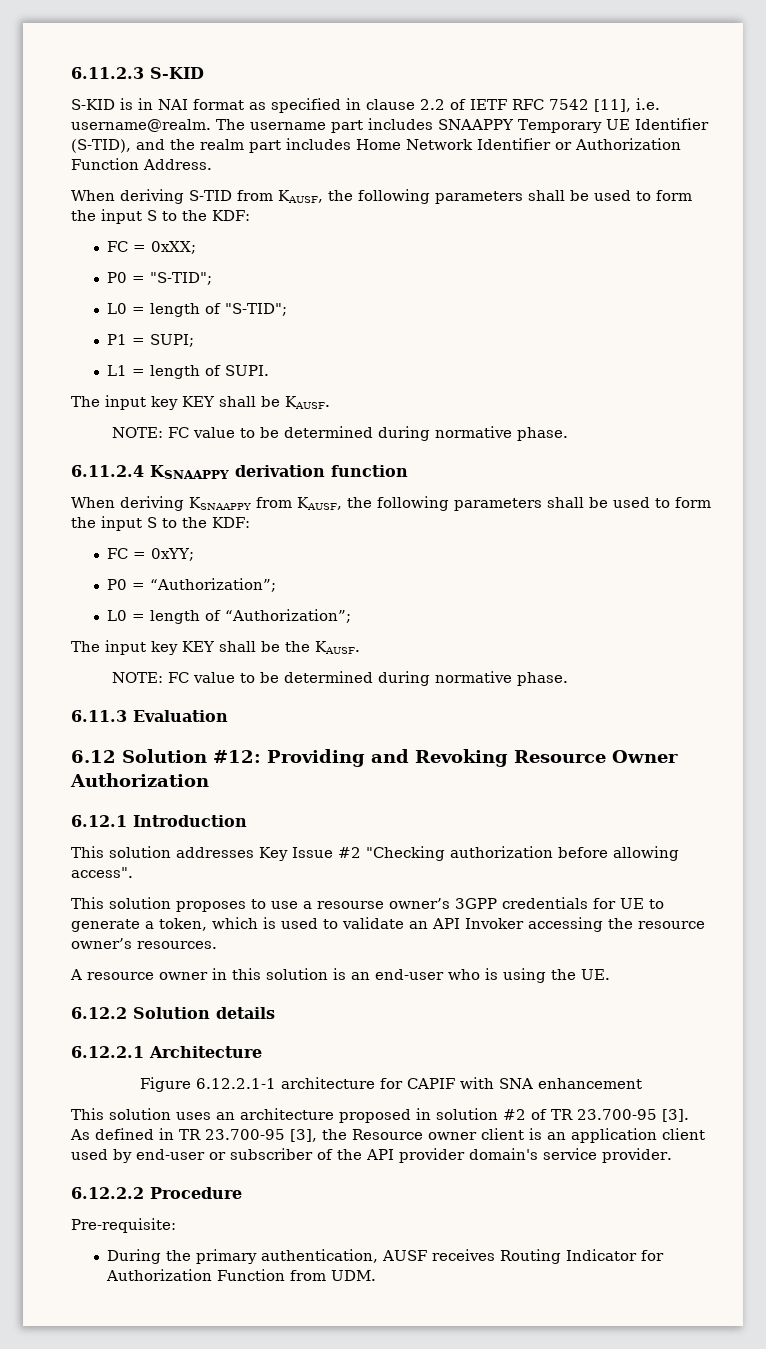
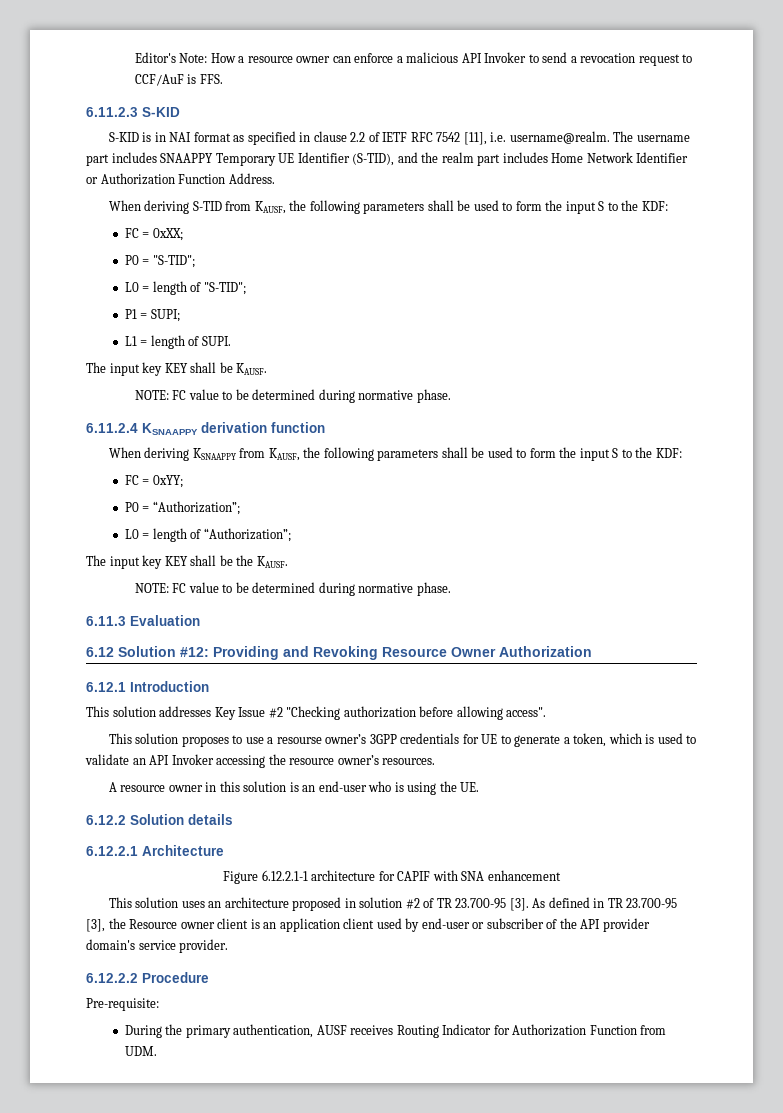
(71, 73) none -> [134,52,693,66] [134,74,223,86] Editor's Note: How a resource owner can enforce a malicious API Invoker to send a revocation request to CCF/AuF is FFS. //

